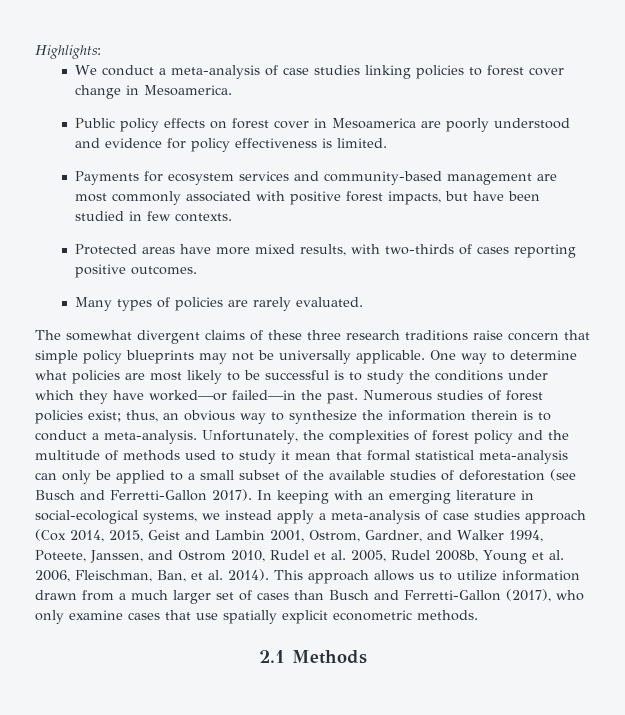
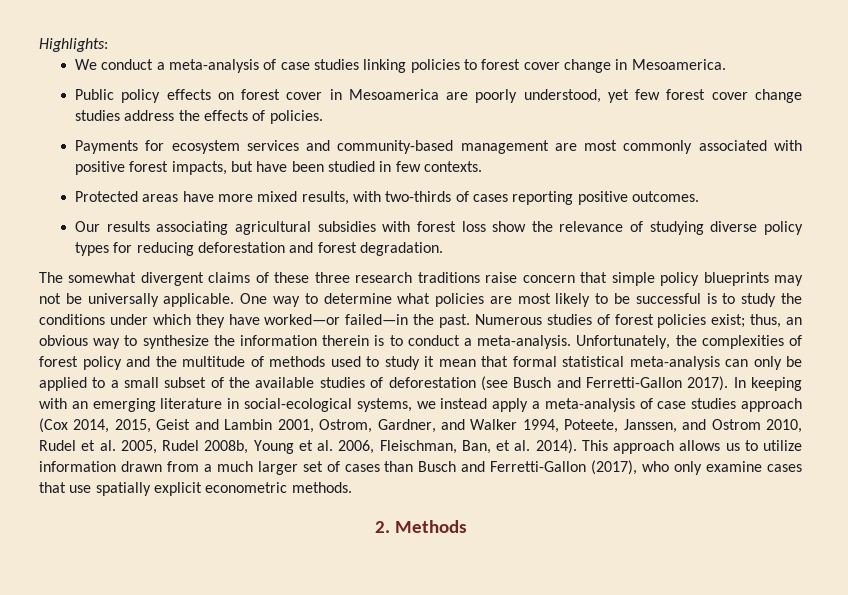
[493,118,570,129] [74,138,387,152] understood and evidence for policy effectiveness is limited. -> [523,89,803,103] [75,110,323,124] understood, yet few forest cover change studies address the effects of policies.
[74,297,363,311] Many types of policies are rarely evaluated. -> [75,221,804,235] [75,242,444,256] Our results associating agricultural subsidies with forest loss show the relevance of studying diverse policy types for reducing deforestation and forest degradation.
[258,650,285,663] 2.1 -> [374,521,390,533] 2.

